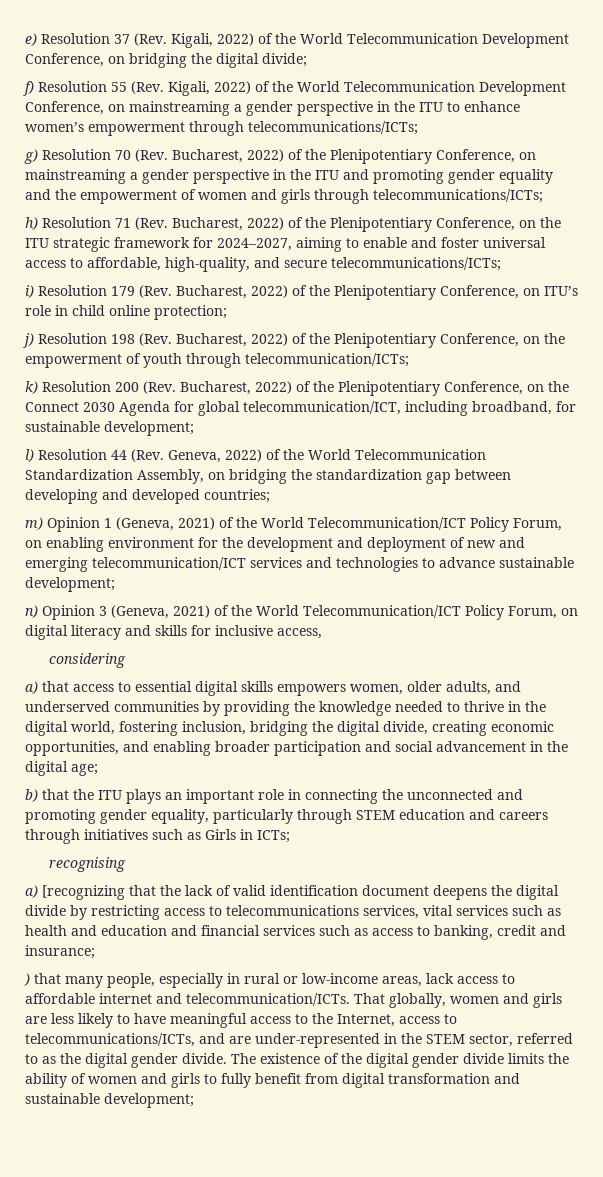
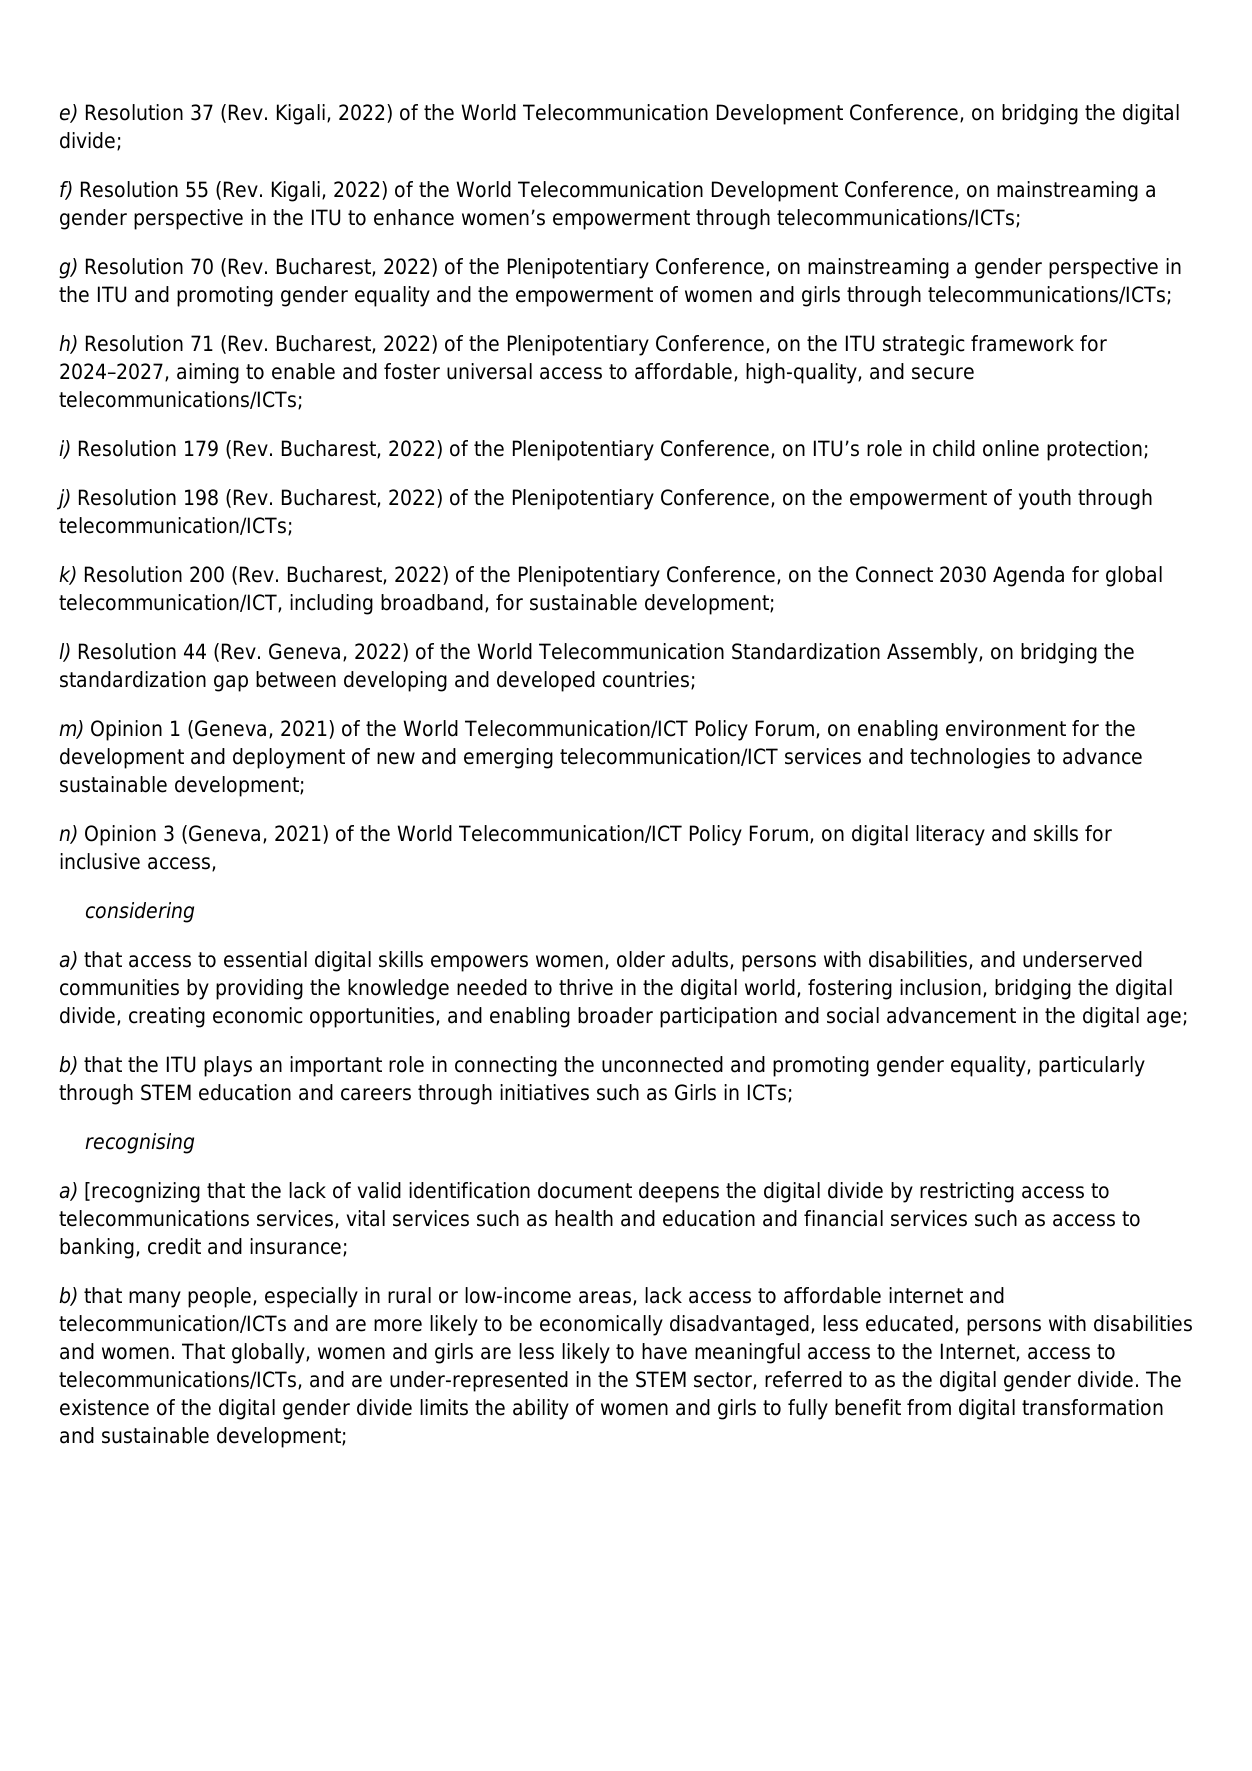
(491, 688) none -> [741,951,974,972] persons with disabilities,
[24,973,30,986] ) -> [59,1287,78,1306] b)
[186,993,350,1006] telecommunication/ICTs. -> [59,1315,1193,1336] [59,1343,176,1360] telecommunication/ICTs and are more likely to be economically disadvantaged, less educated, persons with disabilities and women.

